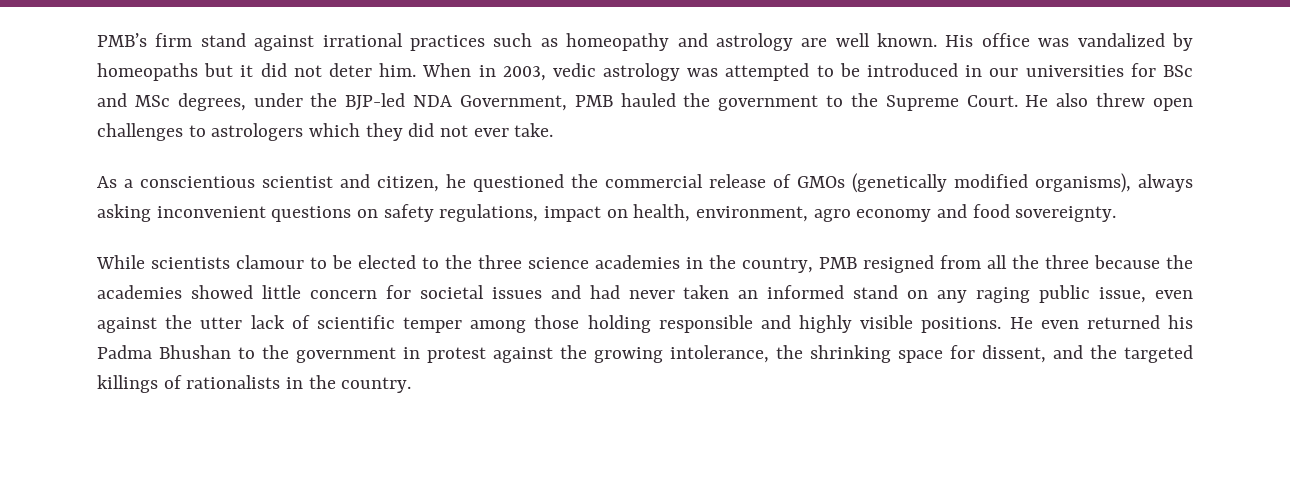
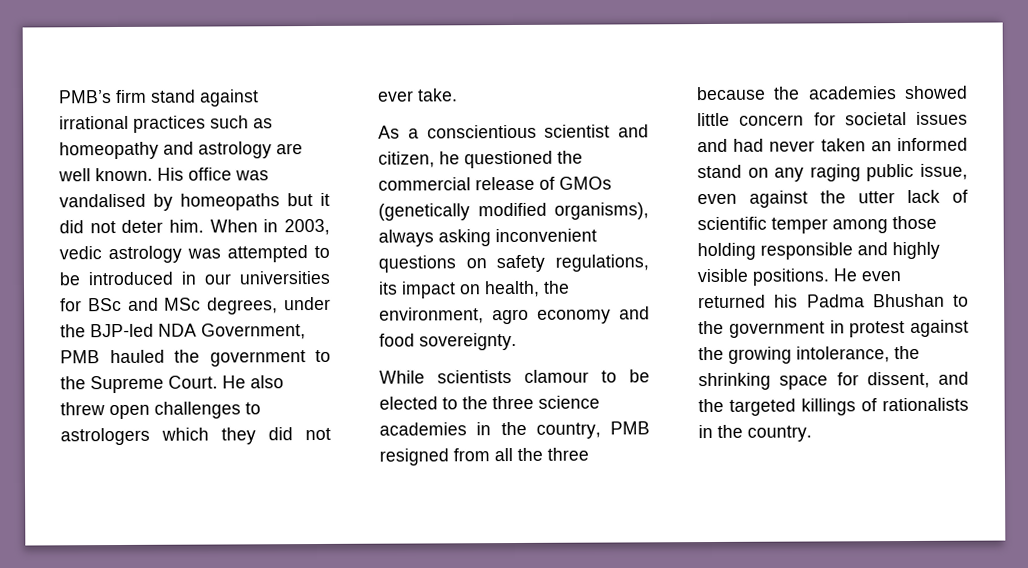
[1077,33,1165,47] vandalized -> [59,193,146,208] vandalised
(539, 213) none -> [378,281,398,295] its
(691, 213) none -> [543,280,570,294] the

